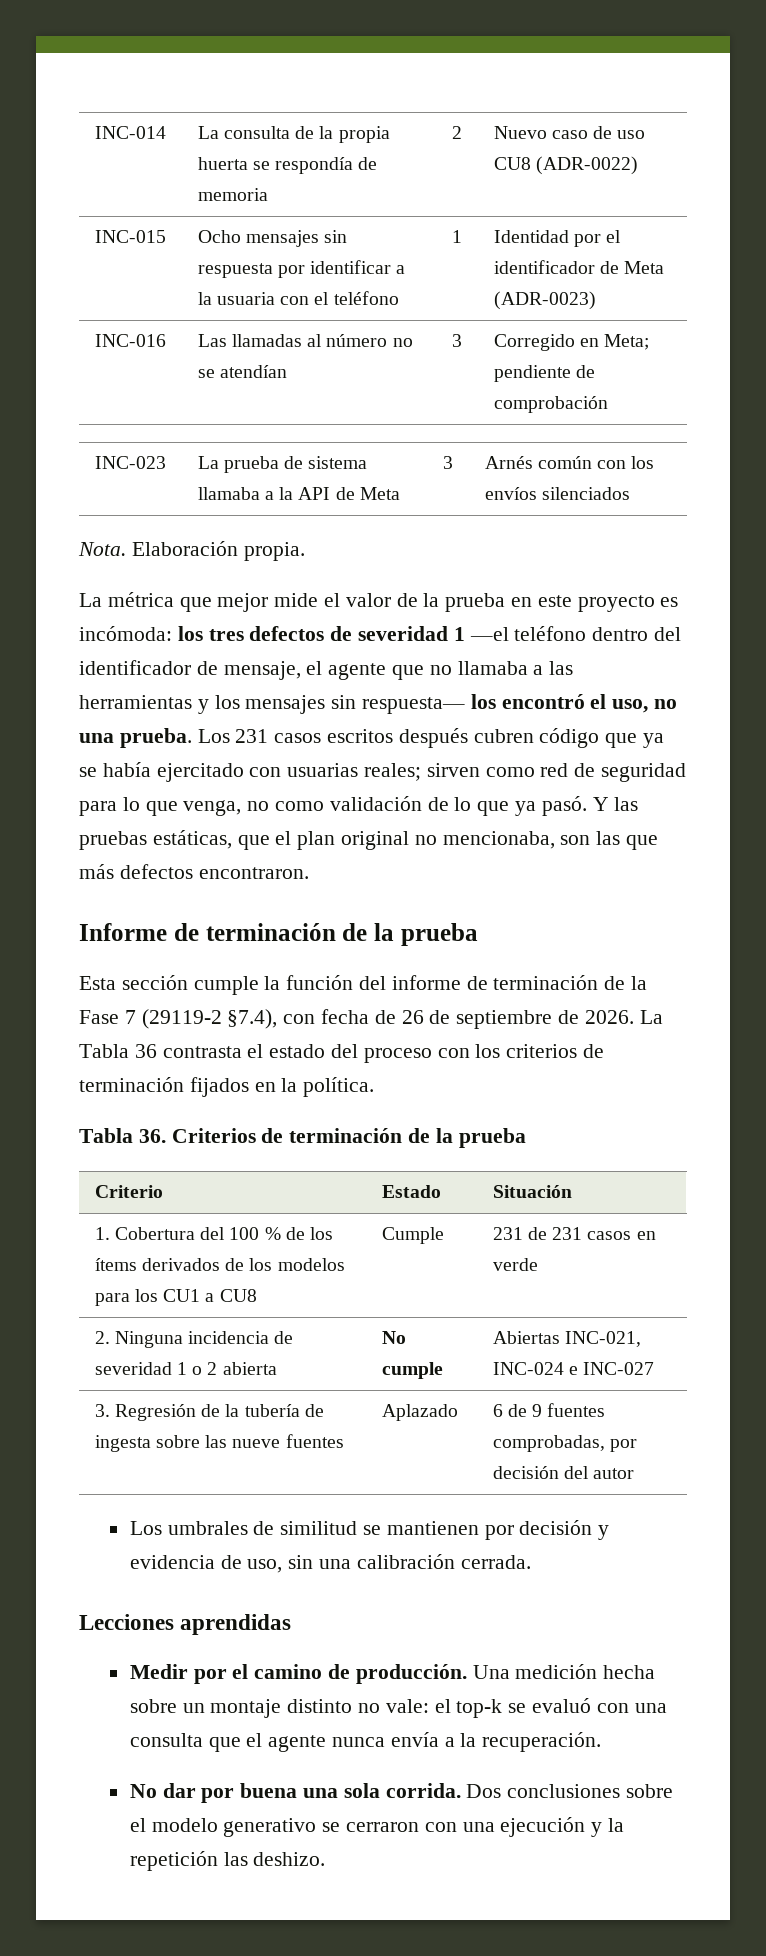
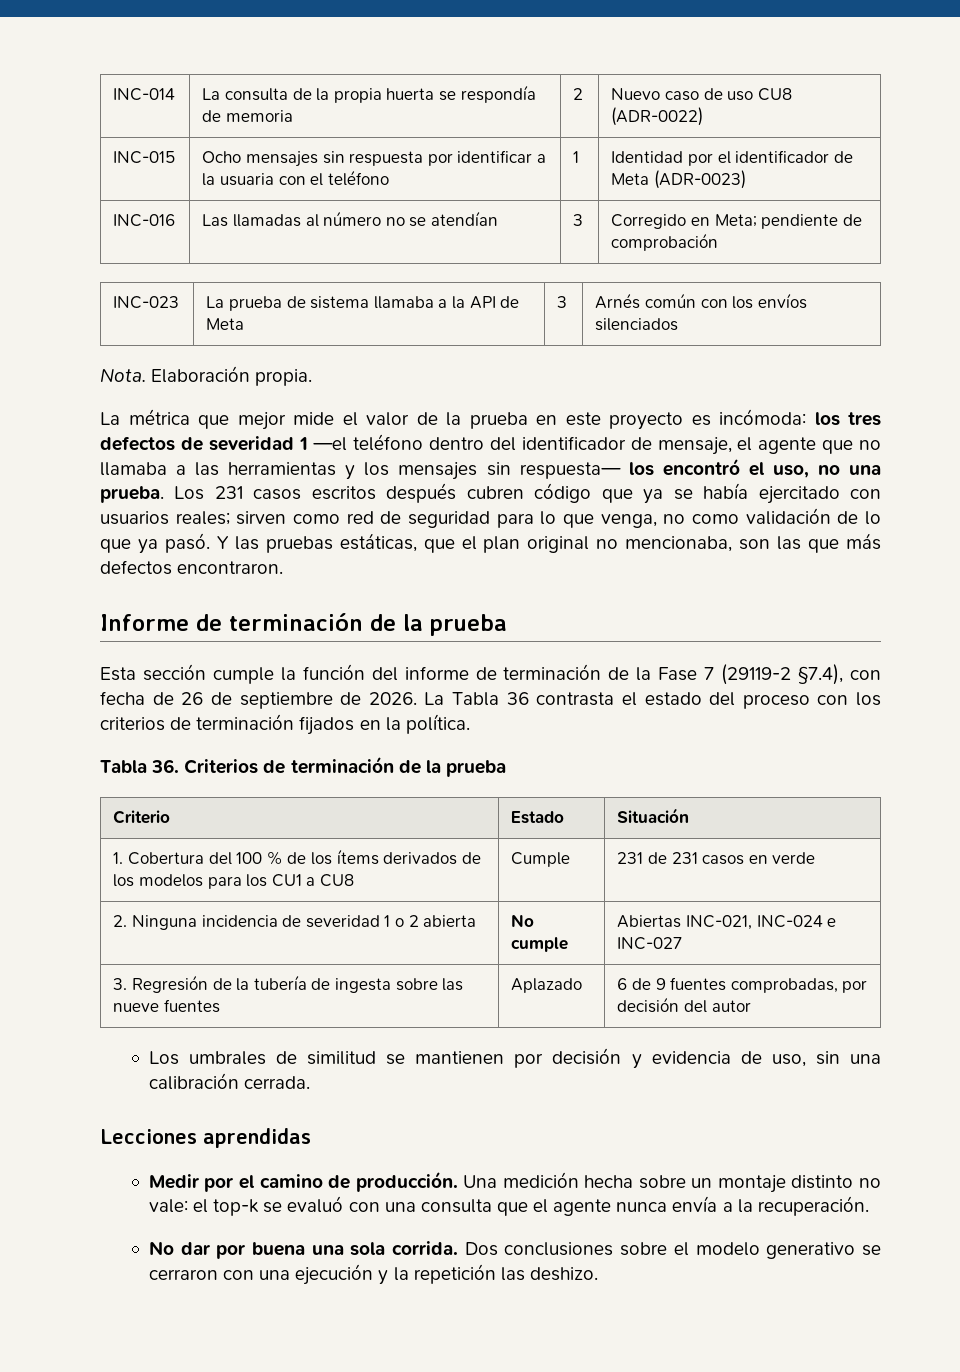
[287,763,359,777] usuarias -> [100,511,169,525] usuarios

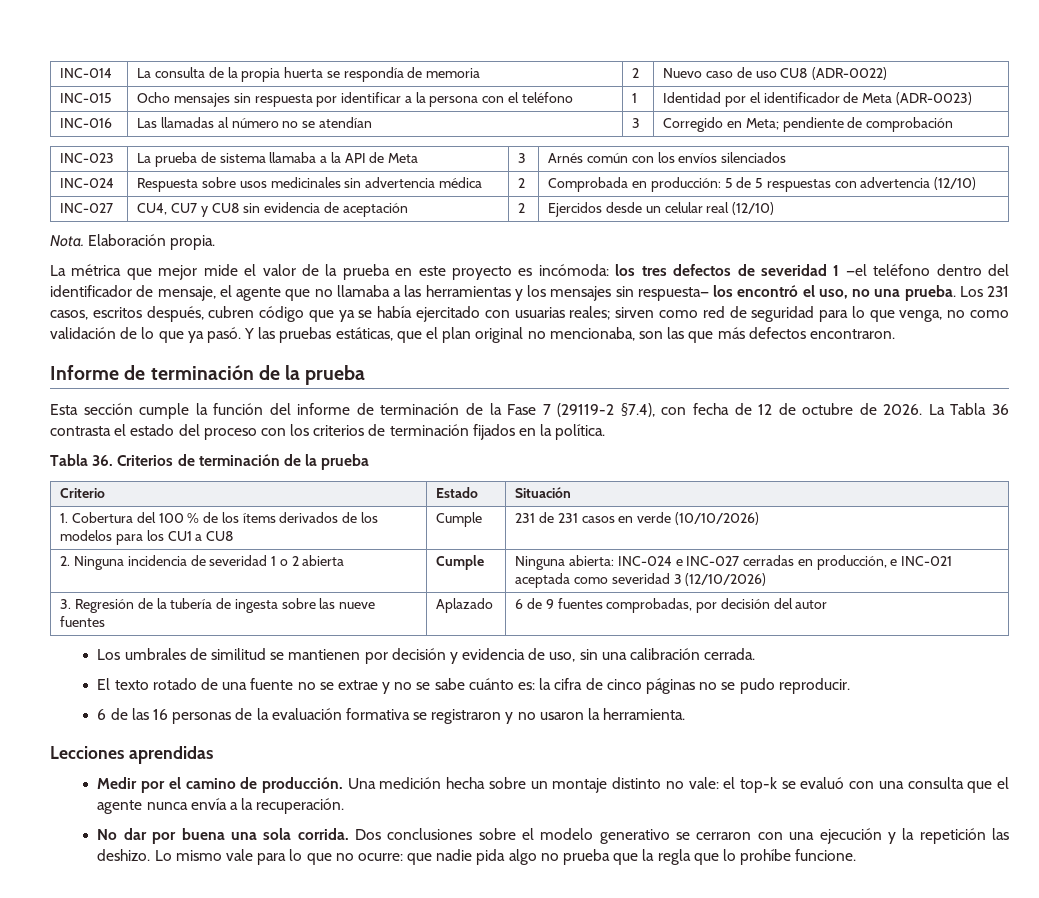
[220,173,275,186] usuaria -> [429,96,479,107] persona
(679, 324) none -> [60,178,115,188] [137,177,482,192] [518,178,526,188] [548,177,977,192] [60,203,114,213] [137,202,408,217] [518,203,526,213] [548,202,775,217] // INC-024 | Respuesta sobre usos medicinales sin advertencia médica | 2 | Comprobada en producción: 5 de 5 respuestas con advertencia (12/10) // INC-027 | CU4, CU7 y CU8 sin evidencia de aceptación | 2 | Ejercidos desde un celular real (12/10)
[253,483,457,503] casos escritos después -> [50,306,204,322] casos, escritos después,
[100,511,169,525] usuarios -> [514,307,565,318] usuarias
[181,692,333,709] 26 de septiembre -> [758,403,854,415] 12 de octubre
(816, 858) none -> [674,512,759,525] (10/10/2026)
[511,914,535,927] [511,937,569,952] [617,915,753,930] No cumple | Abiertas INC-021, -> [436,555,485,570] [515,555,614,570] Cumple | Ninguna abierta:
(683, 943) none -> [743,555,953,570] [515,573,767,588] cerradas en producción, e INC-021 aceptada como severidad 3 (12/10/2026)
(311, 1082) none -> [97,678,850,694] [97,708,686,724] // El texto rotado de una fuente no se extrae y no se sabe cuánto es: la cifra de cinco páginas no se pudo reproducir. // 6 de las 16 personas de la evaluación formativa se registraron y no usaron la herramienta.
(598, 1274) none -> [154,849,857,865] Lo mismo vale para lo que no ocurre: que nadie pida algo no prueba que la regla que lo prohíbe funcione.

